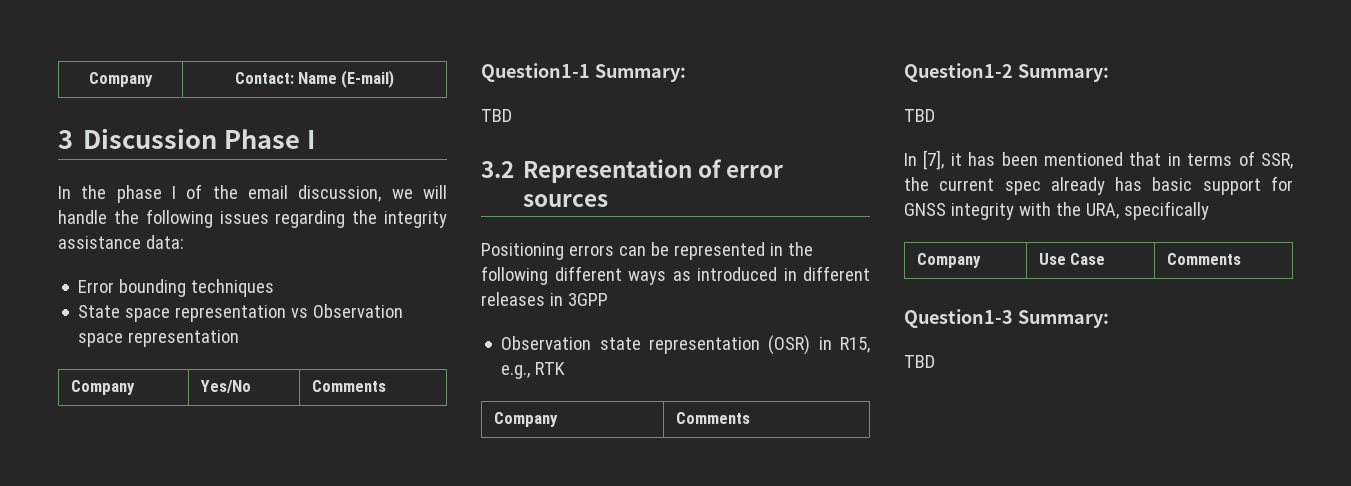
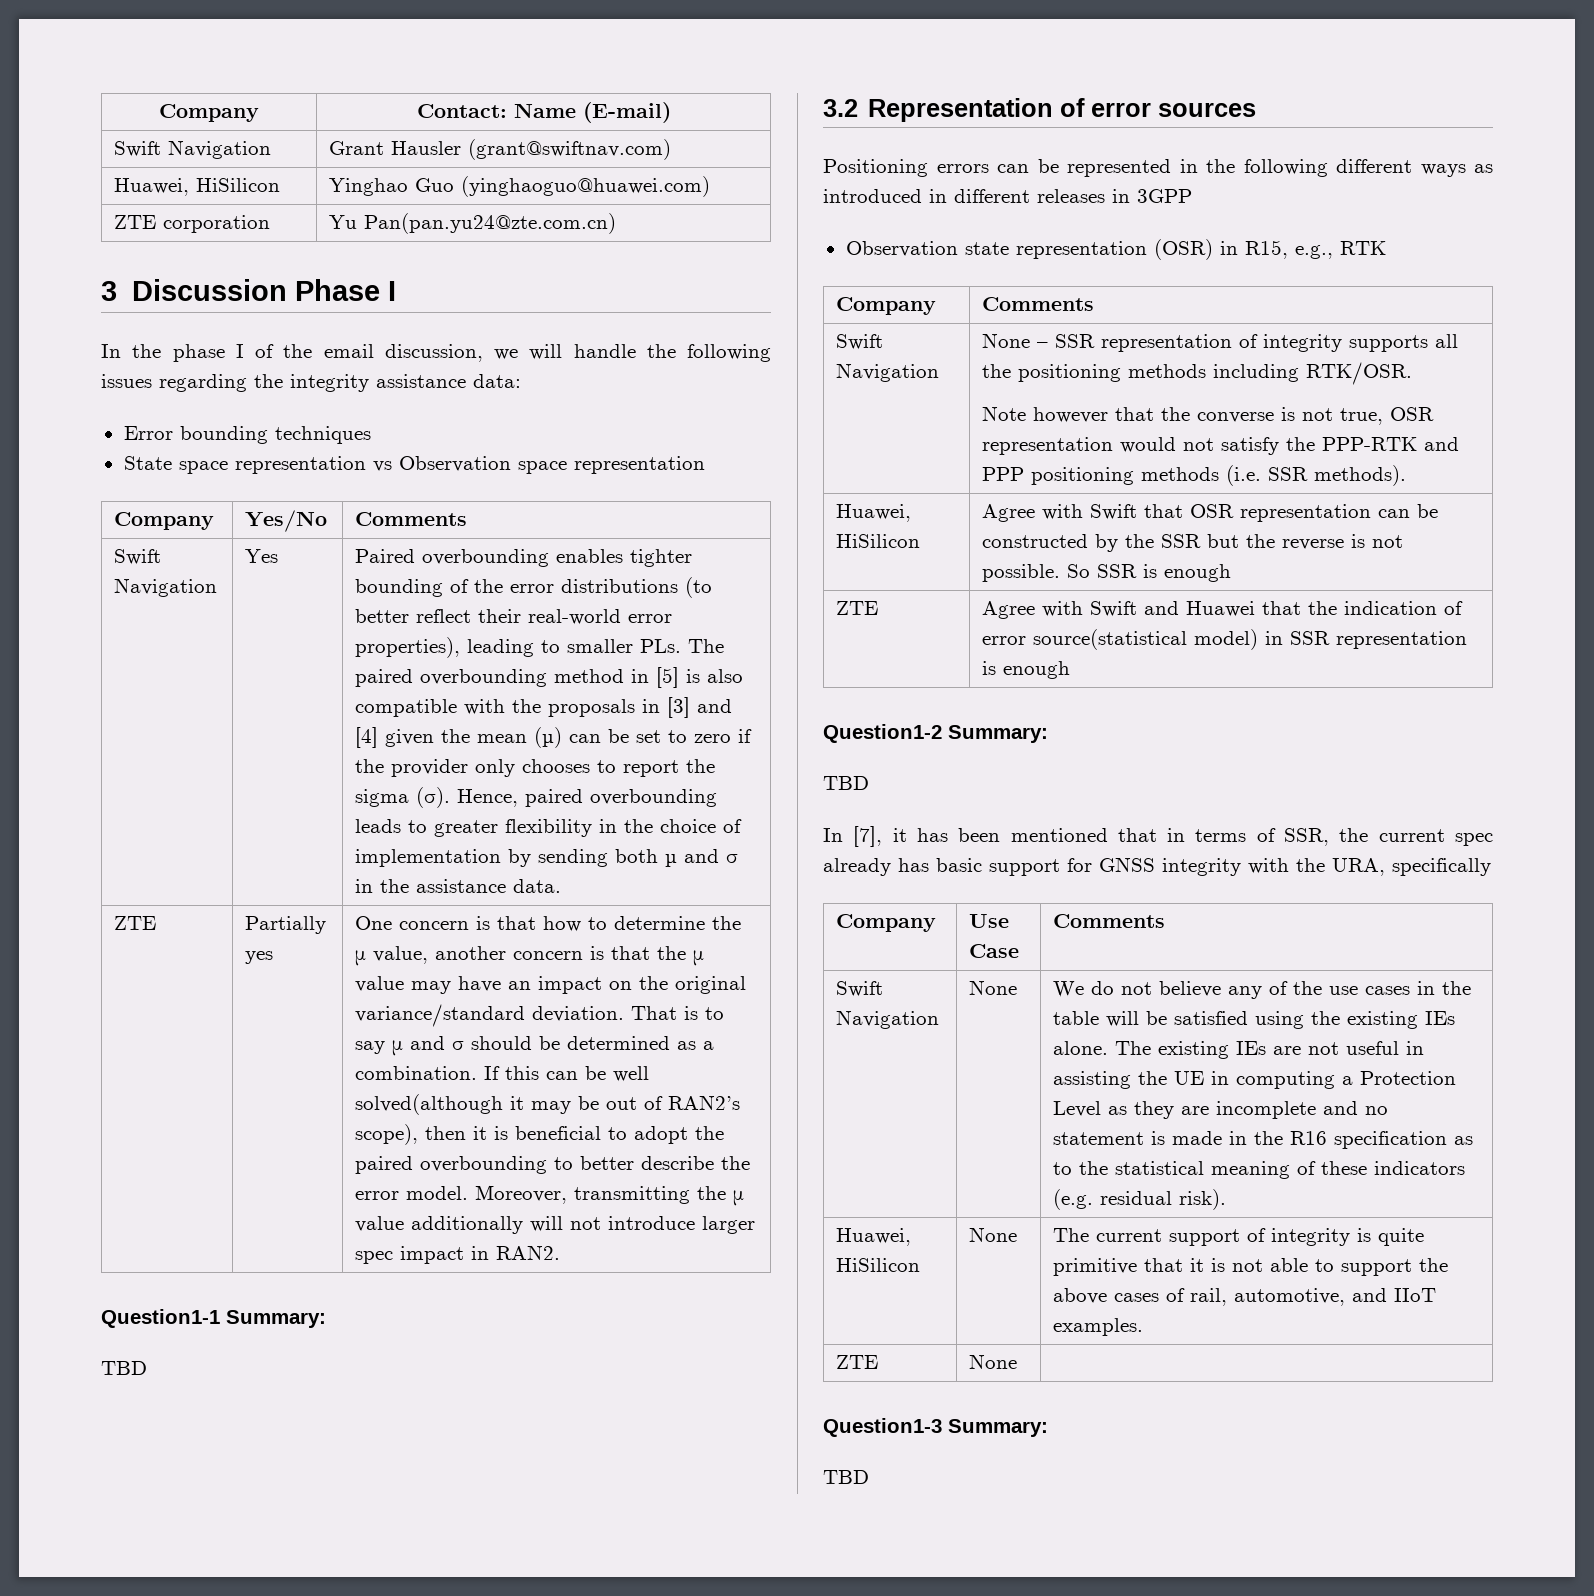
(395, 79) none -> [114,140,272,159] [329,139,672,160] [114,178,281,196] [329,176,711,197] [114,215,271,233] [329,213,617,234] // Swift Navigation | Grant Hausler (grant@swiftnav.com) // Huawei, HiSilicon | Yinghao Guo (yinghaoguo@huawei.com) // ZTE corporation | Yu Pan(pan.yu24@zte.com.cn)
(386, 386) none -> [114,549,162,565] [114,578,218,597] [245,549,279,563] [355,549,693,567] [355,577,713,598] [355,609,673,625] [355,637,725,658] [355,667,744,688] [355,697,733,718] [355,727,753,748] [355,759,716,777] [355,787,718,808] [355,819,743,837] [355,849,739,867] [355,879,562,893] [114,916,157,930] [245,916,327,934] [245,951,274,964] [355,916,742,932] [355,946,705,966] [355,976,747,994] [355,1004,725,1027] [355,1036,715,1056] [355,1066,650,1082] [355,1094,741,1115] [355,1124,725,1145] [355,1156,751,1174] [355,1185,745,1206] [355,1216,756,1234] [355,1245,561,1264] // Swift Navigation | Yes | Paired overbounding enables tighter bounding of the error distributions (to better reflect their real-world error properties), leading to smaller PLs. The paired overbounding method in [5] is also compatible with the proposals in [3] and [4] given the mean (µ) can be set to zero if the provider only chooses to report the sigma (σ). Hence, paired overbounding leads to greater flexibility in the choice of implementation by sending both µ and σ in the assistance data. // ZTE | Partially yes | One concern is that how to determine the μ value, another concern is that the μ value may have an impact on the original variance/standard deviation. That is to say μ and σ should be determined as a combination. If this can be well solved(although it may be out of RAN2’s scope), then it is beneficial to adopt the paired overbounding to better describe the error model. Moreover, transmitting the μ value additionally will not introduce larger spec impact in RAN2.
(750, 418) none -> [836,334,884,350] [836,363,940,382] [982,333,1459,352] [982,362,1413,385] [982,406,1435,425] [982,437,1460,455] [982,465,1407,486] [836,504,912,522] [836,534,921,548] [982,504,1439,522] [982,534,1404,552] [982,564,1232,582] [836,601,879,615] [982,601,1464,619] [982,629,1468,650] [982,661,1071,679] // Swift Navigation | None – SSR representation of integrity supports all the positioning methods including RTK/OSR. // Note however that the converse is not true, OSR representation would not satisfy the PPP-RTK and PPP positioning methods (i.e. SSR methods). // Huawei, HiSilicon | Agree with Swift that OSR representation can be constructed by the SSR but the reverse is not possible. So SSR is enough // ZTE | Agree with Swift and Huawei that the indication of error source(statistical model) in SSR representation is enough
(1241, 259) none -> [836,981,884,997] [836,1010,940,1029] [969,980,1018,995] [1053,981,1472,999] [1053,1011,1456,1029] [1053,1041,1425,1059] [1053,1071,1457,1089] [1053,1101,1389,1119] [1053,1131,1474,1149] [1053,1161,1466,1179] [1053,1189,1227,1210] [836,1228,912,1246] [836,1258,921,1272] [969,1227,1018,1242] [1053,1228,1425,1246] [1053,1258,1449,1276] [1053,1288,1437,1306] [1053,1318,1144,1336] [836,1355,879,1369] [969,1354,1018,1369] // Swift Navigation | None | We do not believe any of the use cases in the table will be satisfied using the existing IEs alone. The existing IEs are not useful in assisting the UE in computing a Protection Level as they are incomplete and no statement is made in the R16 specification as to the statistical meaning of these indicators (e.g. residual risk). // Huawei, HiSilicon | None | The current support of integrity is quite primitive that it is not able to support the above cases of rail, automotive, and IIoT examples. // ZTE | None |

